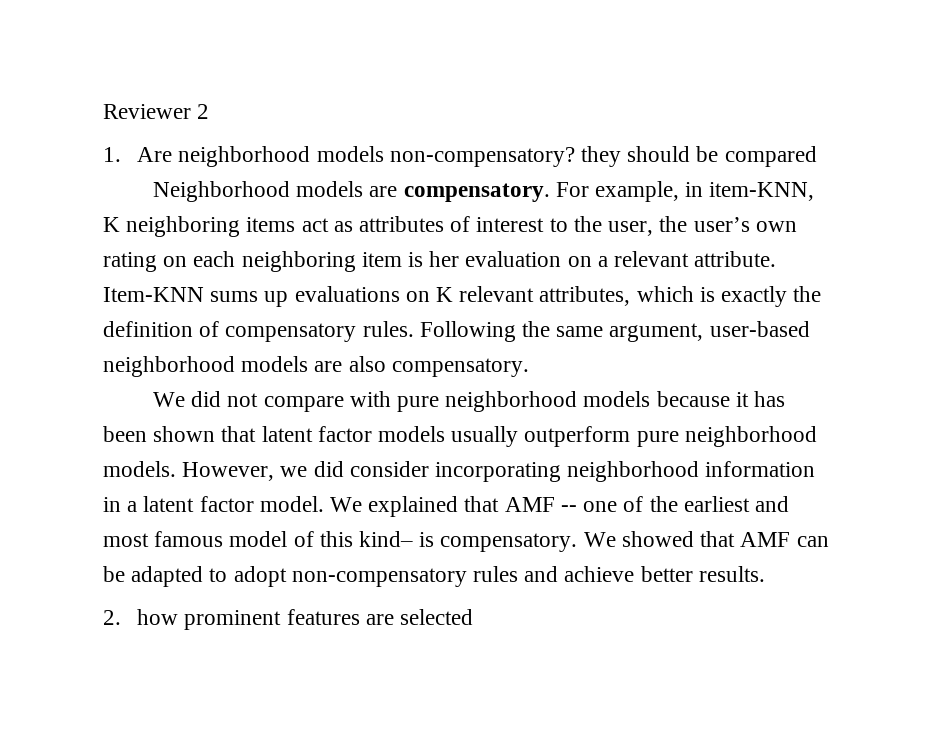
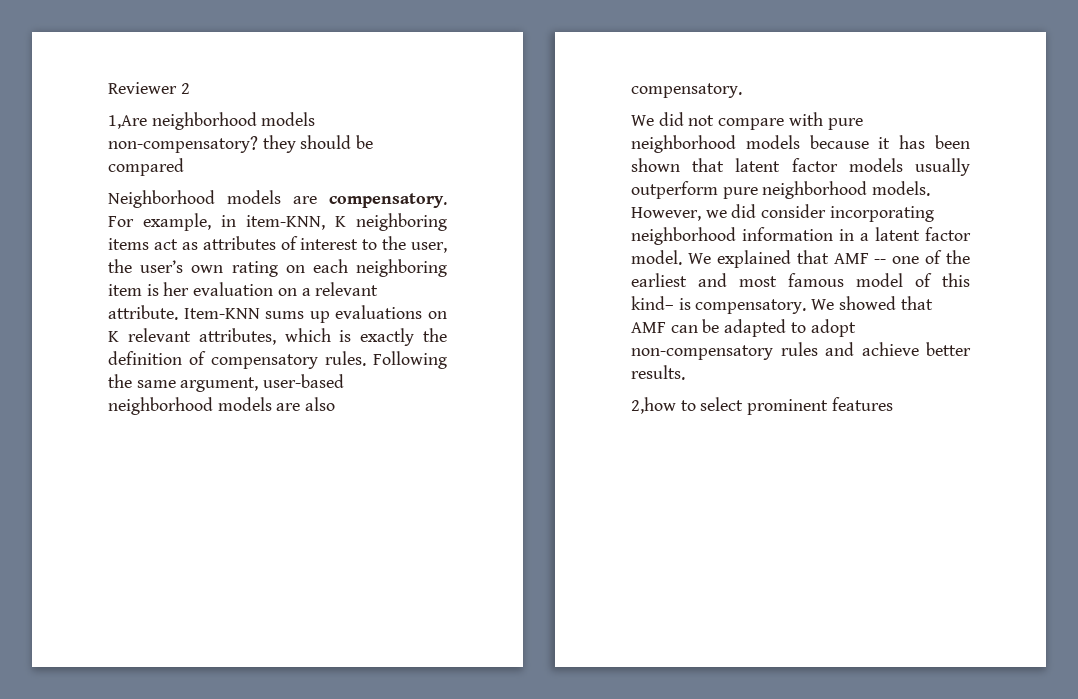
[103,147,173,162] 1. Are -> [108,115,147,129] 1,Are
[103,609,474,630] 2. how prominent features are selected -> [631,397,893,415] 2,how to select prominent features

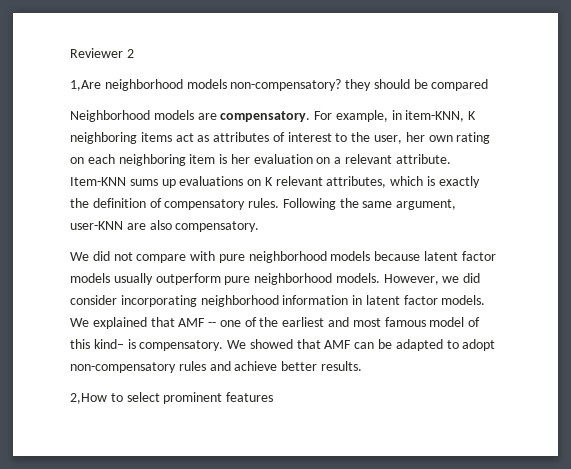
[108,259,184,273] the user’s -> [405,132,425,142] her
[263,374,345,388] [108,397,272,415] user-based neighborhood models -> [70,221,123,230] user-KNN
[878,135,970,149] [631,158,725,172] it has been shown that -> (421, 256) none
[860,227,971,241] [631,250,682,265] a latent factor model. -> [365,295,486,305] latent factor models.
[631,397,676,414] 2,how -> [70,393,107,404] 2,How

